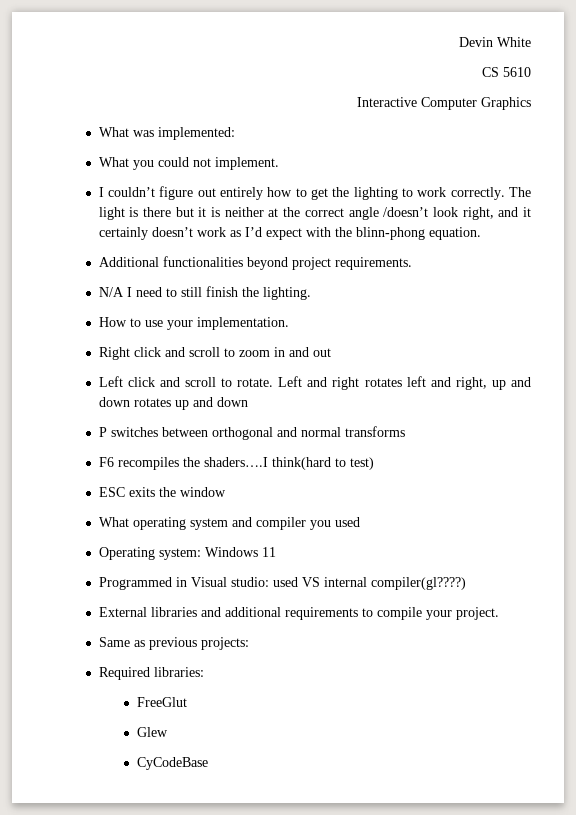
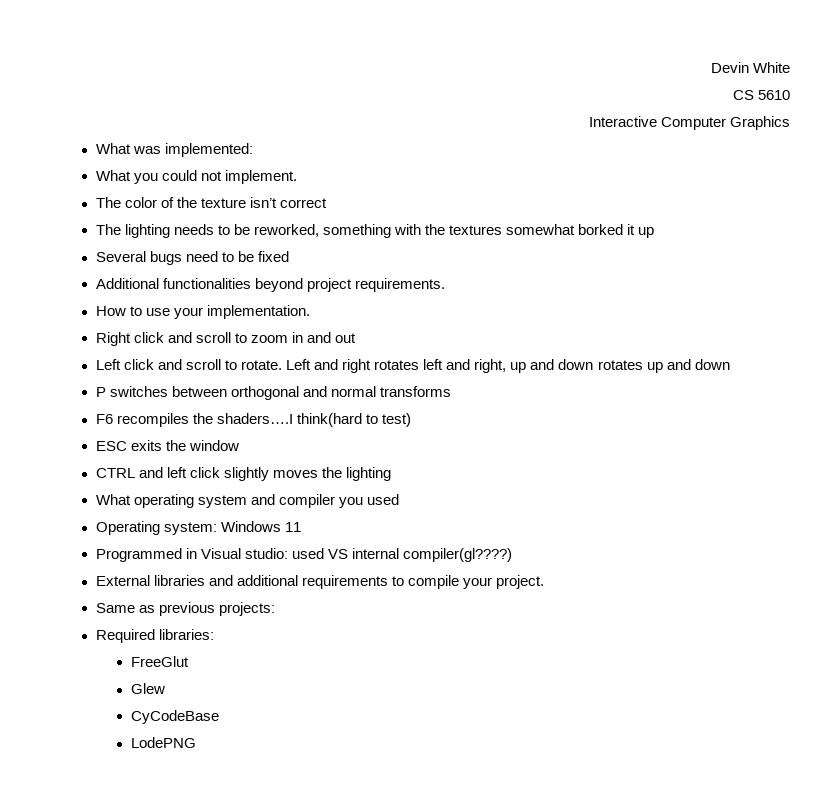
[98,186,532,200] [98,207,532,220] [98,227,481,240] I couldn’t figure out entirely how to get the lighting to work correctly. The light is there but it is neither at the correct angle /doesn’t look right, and it certainly doesn’t work as I’d expect with the blinn-phong equation. -> [95,197,328,208] [95,224,655,238] [95,251,289,265] The color of the texture isn’t correct // The lighting needs to be reworked, something with the textures somewhat borked it up // Several bugs need to be fixed
[98,286,311,300] // N/A I need to still finish the lighting. -> (445, 285) none
(226, 492) none -> [95,467,392,481] // CTRL and left click slightly moves the lighting
(208, 763) none -> [130,737,196,748] // LodePNG

